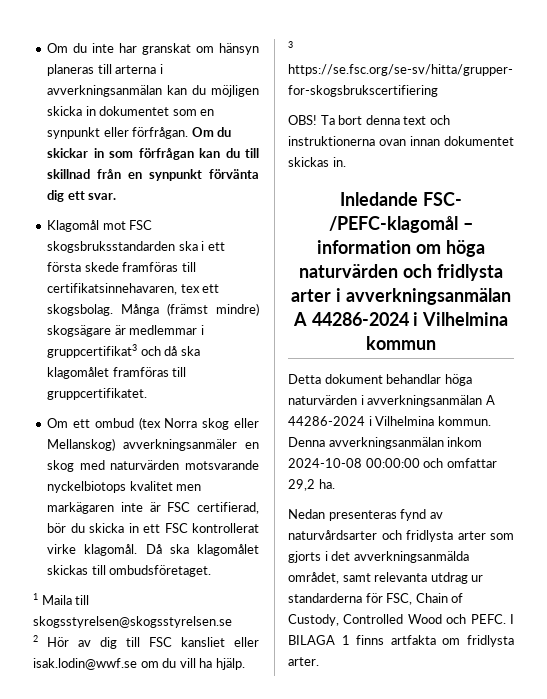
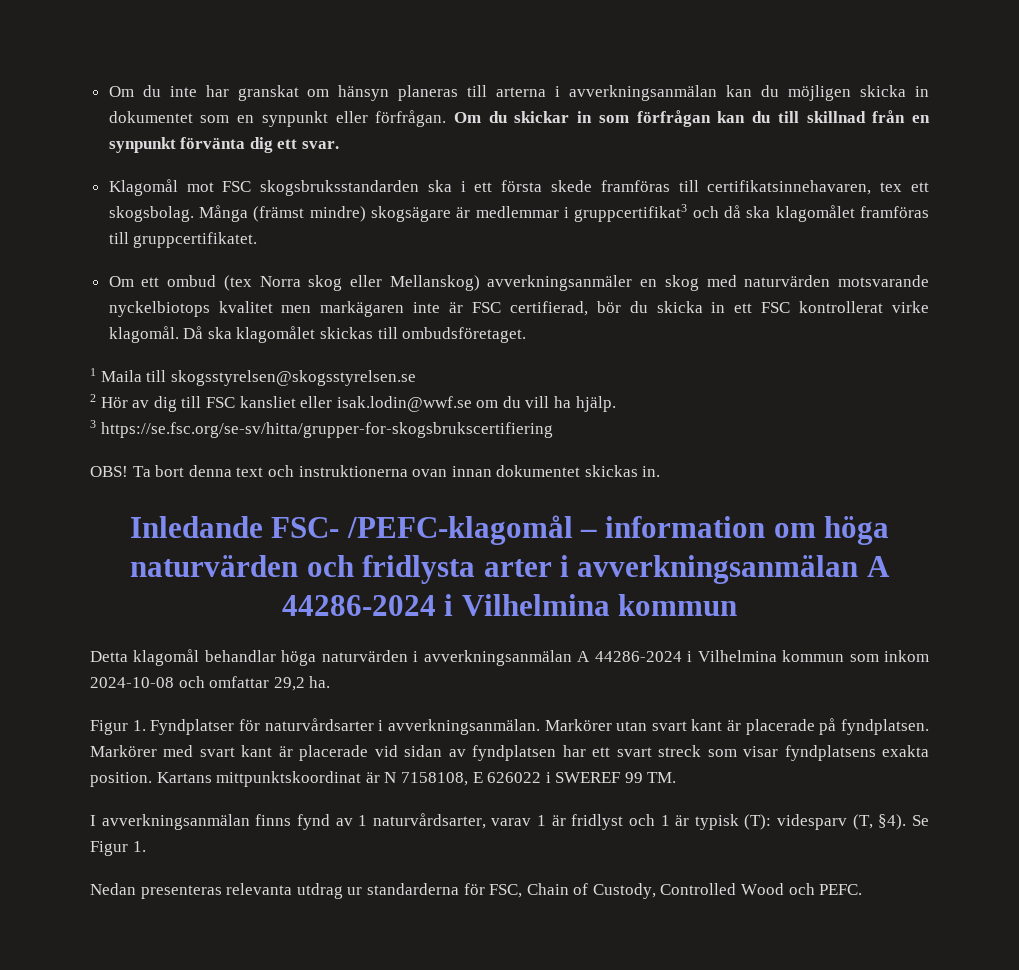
[324,374,383,384] dokument -> [133,649,200,666] klagomål
[437,416,491,426] [288,437,444,449] kommun. Denna avverkningsanmälan -> [782,650,879,662] kommun som
[365,458,420,468] 00:00:00 -> (174, 682) none
[288,509,443,521] [288,530,514,542] [288,551,469,563] [288,572,371,584] Nedan presenteras fynd av naturvårdsarter och fridlysta arter som gjorts i det avverkningsanmälda området, samt -> [90,718,929,735] [90,745,929,761] [90,771,677,787] [90,813,930,830] [90,841,146,856] [90,883,222,899] Figur 1. Fyndplatser för naturvårdsarter i avverkningsanmälan. Markörer utan svart kant är placerade på fyndplatsen. Markörer med svart kant är placerade vid sidan av fyndplatsen har ett svart streck som visar fyndplatsens exakta position. Kartans mittpunktskoordinat är N 7158108, E 626022 i SWEREF 99 TM. // I avverkningsanmälan finns fynd av 1 naturvårdsarter, varav 1 är fridlyst och 1 är typisk (T): videsparv (T, §4). Se Figur 1. // Nedan presenteras
[510,614,514,624] [288,635,514,647] [288,657,319,666] I BILAGA 1 finns artfakta om fridlysta arter. -> (863, 889) none

